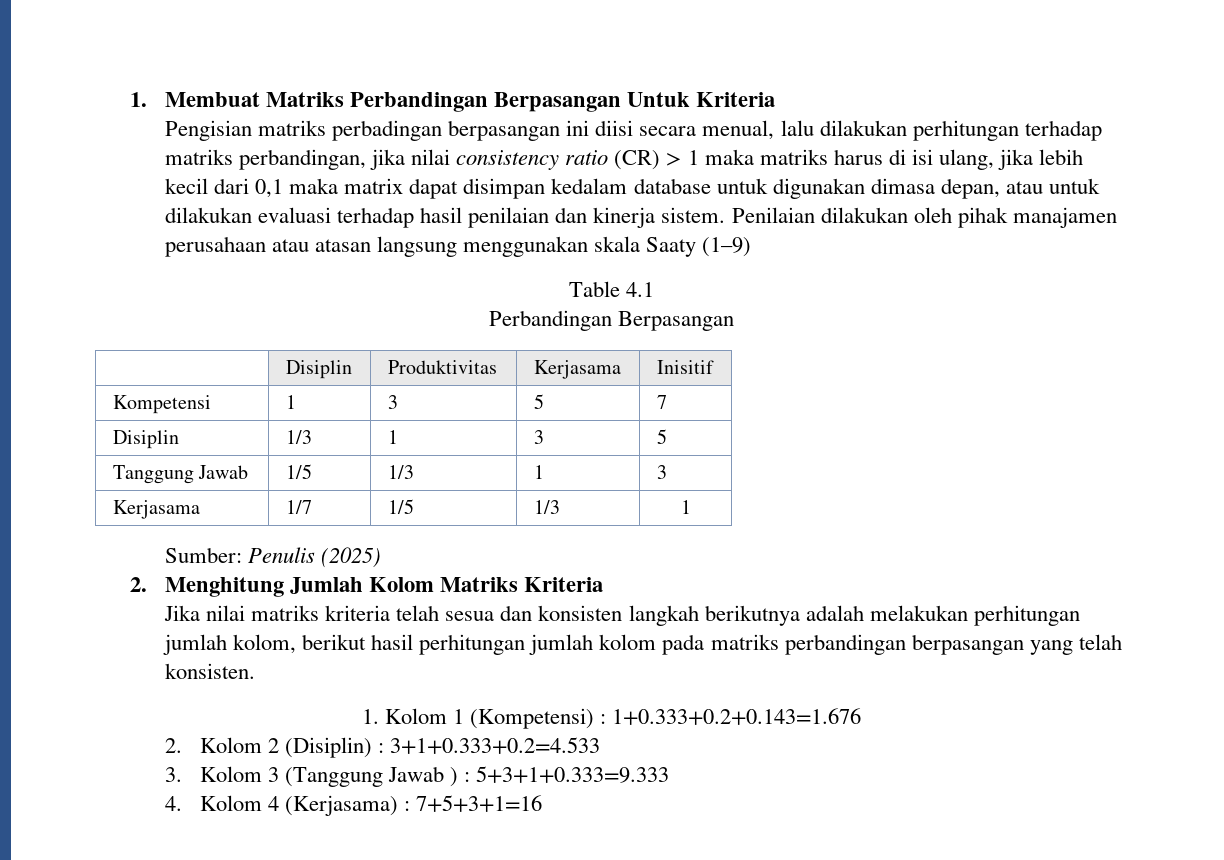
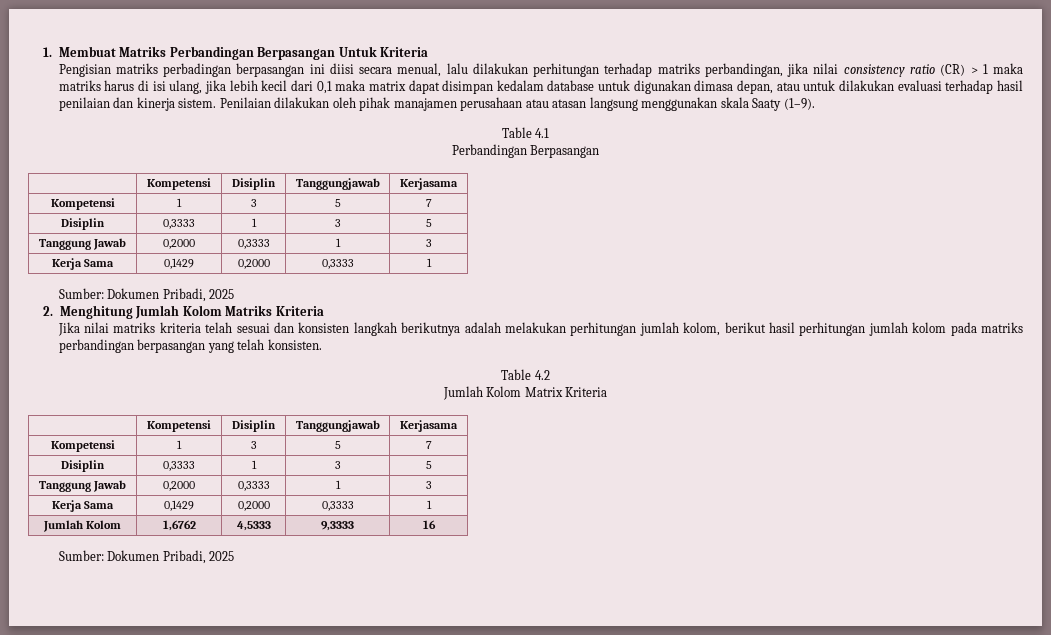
[702,237,752,257] (1–9) -> [783,98,815,110] (1–9).
[285,360,352,379] [387,360,497,374] [533,360,621,379] [656,360,714,374] [112,395,211,414] [285,395,296,409] [387,395,398,409] [533,394,544,409] [656,395,667,409] [112,430,179,449] [285,430,312,444] [387,430,398,444] [533,430,544,444] [656,429,667,444] [112,465,249,484] [285,464,312,479] [387,465,414,479] [533,465,544,479] [656,465,667,479] [112,500,200,519] [285,500,312,514] [387,499,414,514] [533,500,560,514] | Disiplin | Produktivitas | Kerjasama | Inisitif // Kompetensi | 1 | 3 | 5 | 7 // Disiplin | 1/3 | 1 | 3 | 5 // Tanggung Jawab | 1/5 | 1/3 | 1 | 3 // Kerjasama | 1/7 | 1/5 | 1/3 -> [147,178,211,190] [232,178,276,190] [295,178,380,190] [400,178,458,190] [50,198,115,210] [177,198,182,207] [250,199,257,207] [334,199,341,207] [425,199,432,207] [61,218,105,230] [163,219,195,229] [251,218,257,227] [334,219,341,227] [425,219,432,227] [38,238,127,250] [163,239,195,249] [237,239,270,249] [335,238,341,247] [425,239,432,247] [51,258,115,270] [164,258,194,269] [237,259,270,269] [321,259,354,269] | Kompetensi | Disiplin | Tanggungjawab | Kerjasama // Kompetensi | 1 | 3 | 5 | 7 // Disiplin | 0,3333 | 1 | 3 | 5 // Tanggung Jawab | 0,2000 | 0,3333 | 1 | 3 // Kerja Sama | 0,1429 | 0,2000 | 0,3333
[248,547,382,568] Penulis (2025) -> [107,288,235,302] Dokumen Pribadi, 2025
[445,611,495,621] sesua -> [236,323,270,333] sesuai
[361,708,862,729] [164,737,601,758] [164,766,670,787] [164,795,543,816] 1. Kolom 1 (Kompetensi) : 1+0.333+0.2+0.143=1.676 // 2. Kolom 2 (Disiplin) : 3+1+0.333+0.2=4.533 // 3. Kolom 3 (Tanggung Jawab ) : 5+3+1+0.333=9.333 // 4. Kolom 4 (Kerjasama) : 7+5+3+1=16 -> [501,369,550,380] [442,386,608,400] [147,420,211,432] [232,420,276,432] [295,420,380,432] [400,420,458,432] [50,440,115,452] [177,440,182,449] [250,441,257,449] [334,441,341,449] [425,441,432,449] [61,460,105,472] [163,461,195,471] [251,460,257,469] [334,461,341,469] [425,461,432,469] [38,480,127,492] [163,481,195,491] [237,481,270,491] [335,480,341,489] [425,481,432,489] [51,500,115,512] [164,500,194,511] [237,501,270,511] [321,501,354,511] [426,500,432,509] [42,520,122,532] [162,520,196,531] [236,521,271,531] [321,521,354,531] [422,520,436,529] [58,550,235,564] Table 4.2 // Jumlah Kolom Matrix Kriteria // | Kompetensi | Disiplin | Tanggungjawab | Kerjasama // Kompetensi | 1 | 3 | 5 | 7 // Disiplin | 0,3333 | 1 | 3 | 5 // Tanggung Jawab | 0,2000 | 0,3333 | 1 | 3 // Kerja Sama | 0,1429 | 0,2000 | 0,3333 | 1 // Jumlah Kolom | 1,6762 | 4,5333 | 9,3333 | 16 // Sumber: Dokumen Pribadi, 2025

